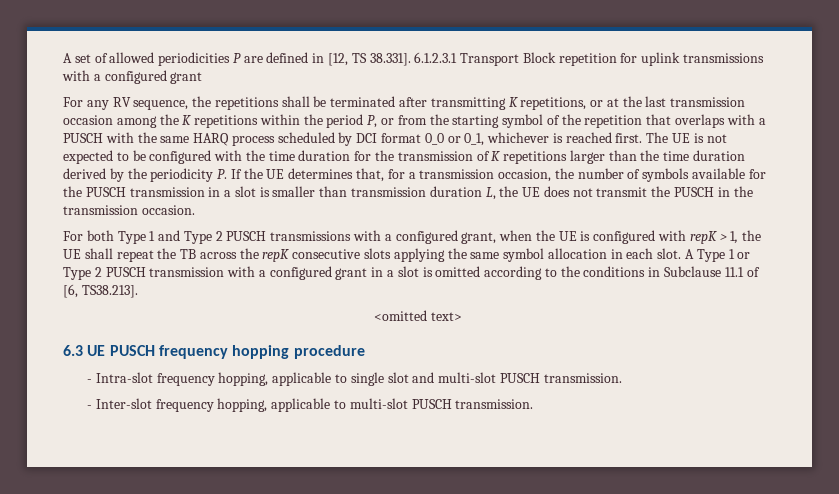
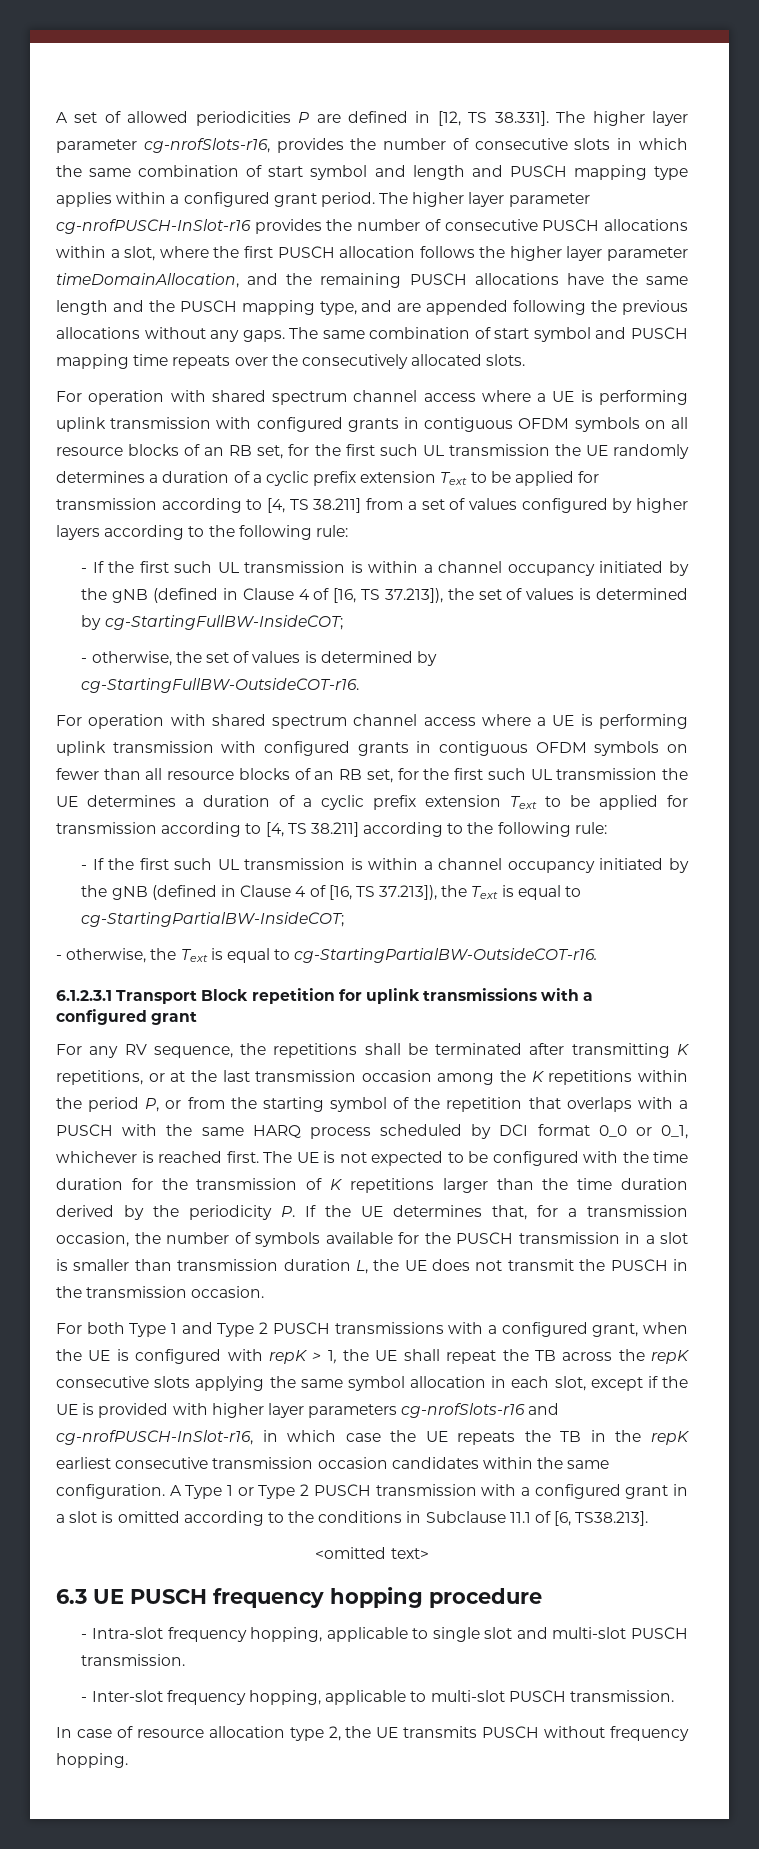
(411, 59) none -> [556,111,689,126] [56,138,689,153] [56,165,688,180] [56,192,590,207] [56,219,688,234] [56,246,688,261] [56,273,688,288] [56,300,688,315] [56,327,688,342] [56,354,526,369] [56,390,688,405] [56,417,688,432] [56,444,689,459] [56,471,600,486] [56,498,688,513] [56,525,348,540] [81,561,690,576] [81,588,688,603] [81,615,343,630] [81,651,437,666] [81,678,360,693] [56,714,688,729] [56,741,688,756] [56,768,689,783] [56,795,688,810] [56,822,607,837] [81,858,690,873] [81,885,581,900] [81,912,345,927] [56,948,598,963] The higher layer parameter cg-nrofSlots-r16, provides the number of consecutive slots in which the same combination of start symbol and length and PUSCH mapping type applies within a configured grant period. The higher layer parameter cg-nrofPUSCH-InSlot-r16 provides the number of consecutive PUSCH allocations within a slot, where the first PUSCH allocation follows the higher layer parameter timeDomainAllocation, and the remaining PUSCH allocations have the same length and the PUSCH mapping type, and are appended following the previous allocations without any gaps. The same combination of start symbol and PUSCH mapping time repeats over the consecutively allocated slots. // For operation with shared spectrum channel access where a UE is performing uplink transmission with configured grants in contiguous OFDM symbols on all resource blocks of an RB set, for the first such UL transmission the UE randomly determines a duration of a cyclic prefix extension Text to be applied for transmission according to [4, TS 38.211] from a set of values configured by higher layers according to the following rule: // - If the first such UL transmission is within a channel occupancy initiated by the gNB (defined in Clause 4 of [16, TS 37.213]), the set of values is determined by cg-StartingFullBW-InsideCOT; // - otherwise, the set of values is determined by cg-StartingFullBW-OutsideCOT-r16. // For operation with shared spectrum channel access where a UE is performing uplink transmission with configured grants in contiguous OFDM symbols on fewer than all resource blocks of an RB set, for the first such UL transmission the UE determines a duration of a cyclic prefix extension Text to be applied for transmission according to [4, TS 38.211] according to the following rule: // - If the first such UL transmission is within a channel occupancy initiated by the gNB (defined in Clause 4 of [16, TS 37.213]), the Text is equal to cg-StartingPartialBW-InsideCOT; // - otherwise, the Text is equal to cg-StartingPartialBW-OutsideCOT-r16. //
[657,248,682,259] slot. -> [554,1376,688,1391] [56,1403,560,1418] [56,1430,690,1445] [56,1457,610,1469] [56,1484,165,1499] slot, except if the UE is provided with higher layer parameters cg-nrofSlots-r16 and cg-nrofPUSCH-InSlot-r16, in which case the UE repeats the TB in the repK earliest consecutive transmission occasion candidates within the same configuration.
(534, 404) none -> [56,1726,690,1741] [56,1753,128,1768] // In case of resource allocation type 2, the UE transmits PUSCH without frequency hopping.

